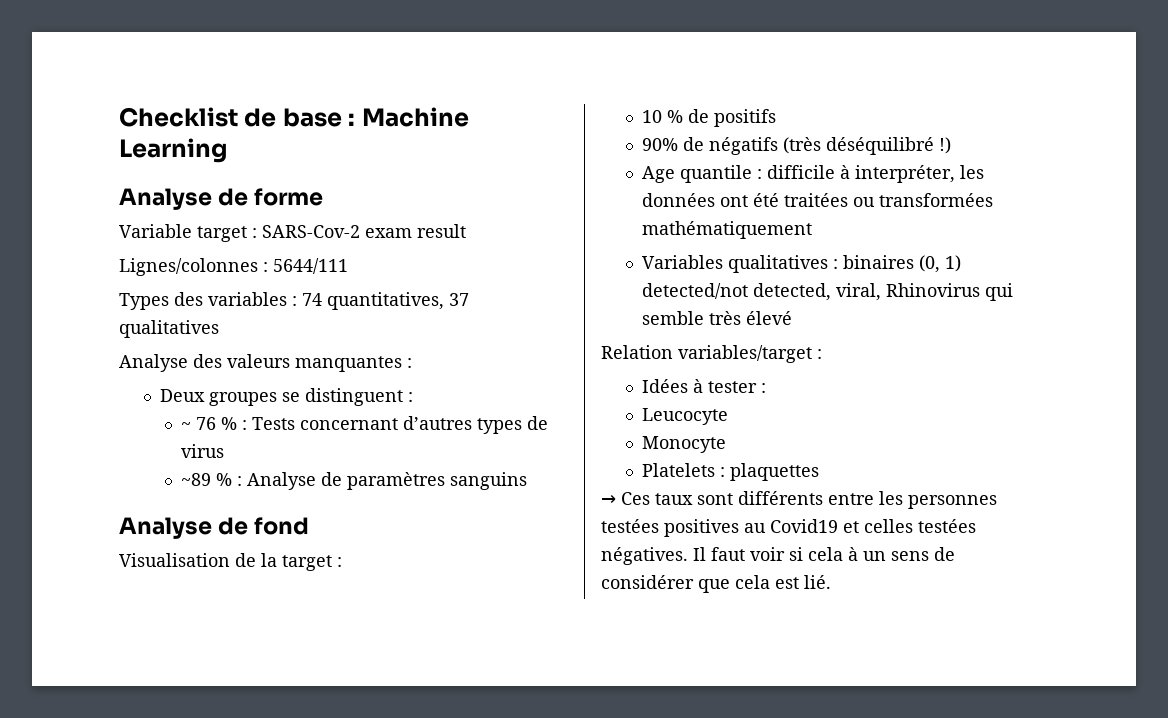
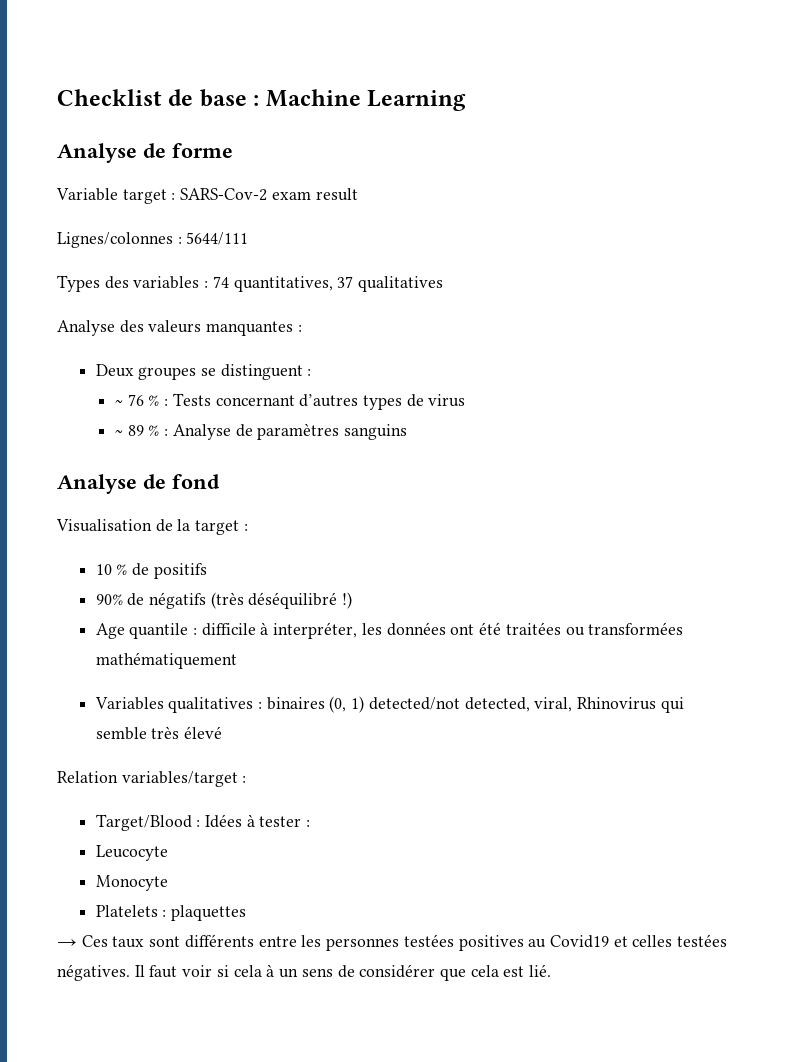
[180,473,211,486] ~89 -> [114,425,144,436] ~ 89
(822, 354) none -> [95,814,201,831] Target/Blood :

